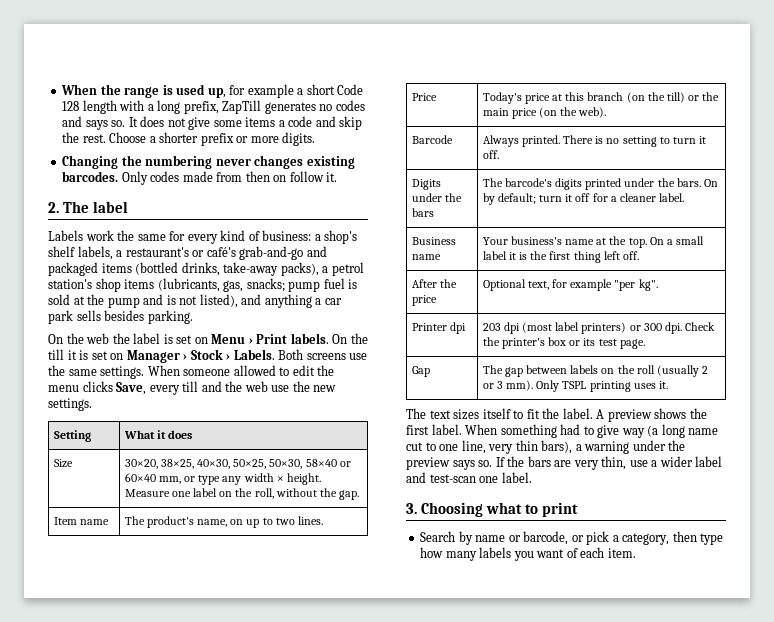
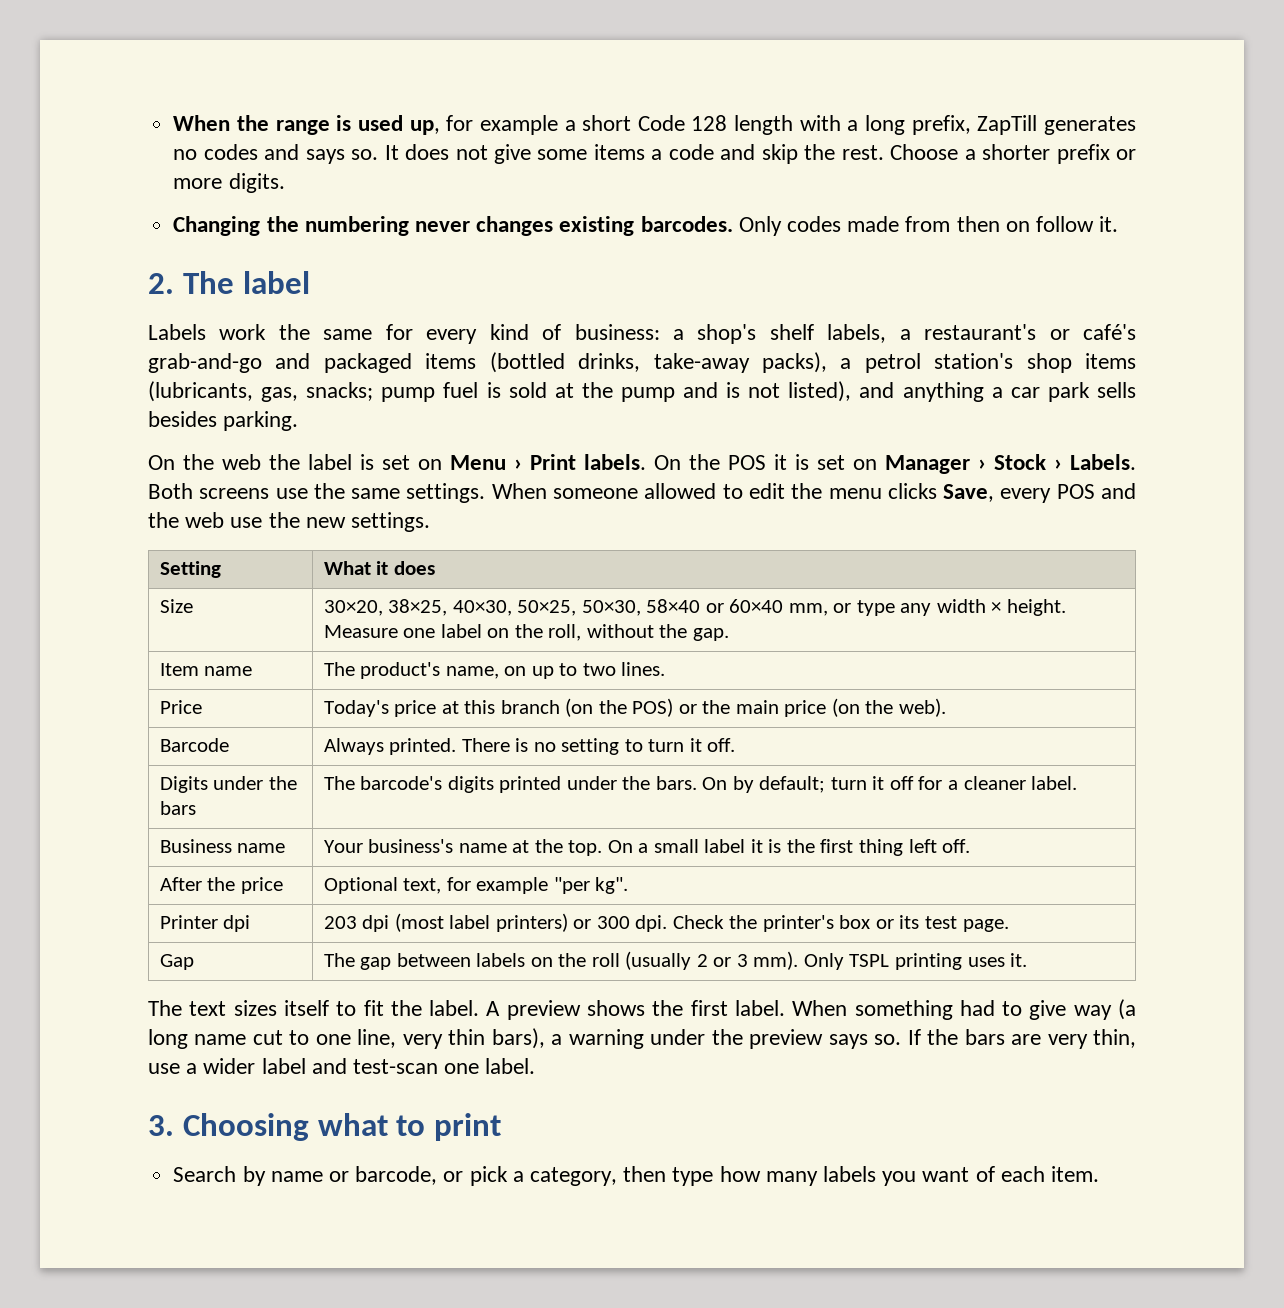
[48,349,64,360] till -> [728,455,766,470] POS
[182,381,199,392] till -> [1056,484,1095,499] POS
[666,92,685,103] till) -> [632,698,674,717] POS)

